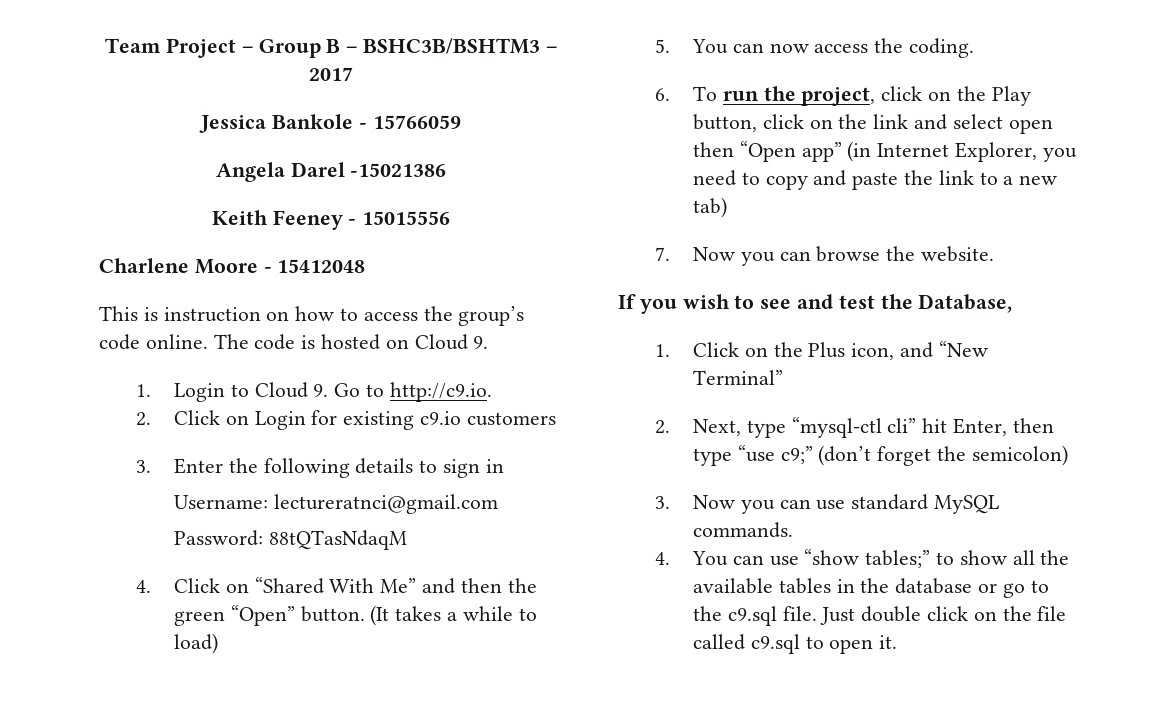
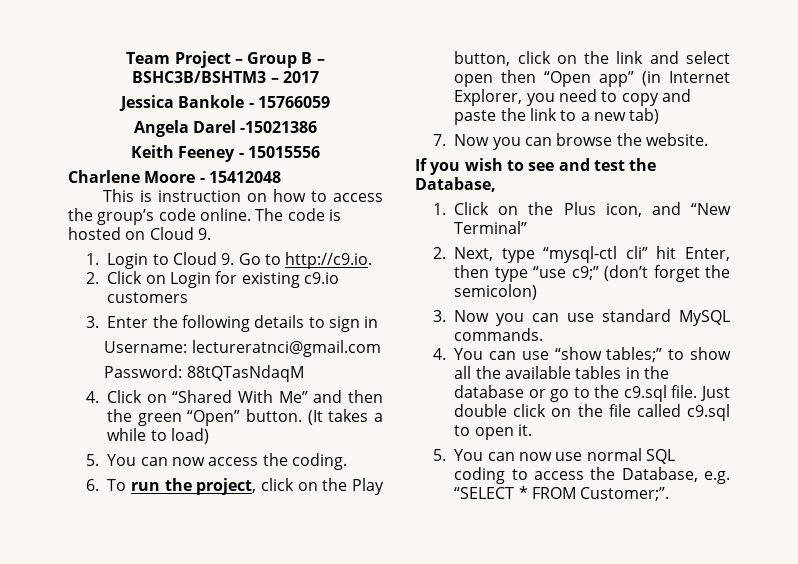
(898, 642) none -> [433,448,675,464] [454,467,730,484] [454,486,670,501] // 5. You can now use normal SQL coding to access the Database, e.g. “SELECT * FROM Customer;”.

